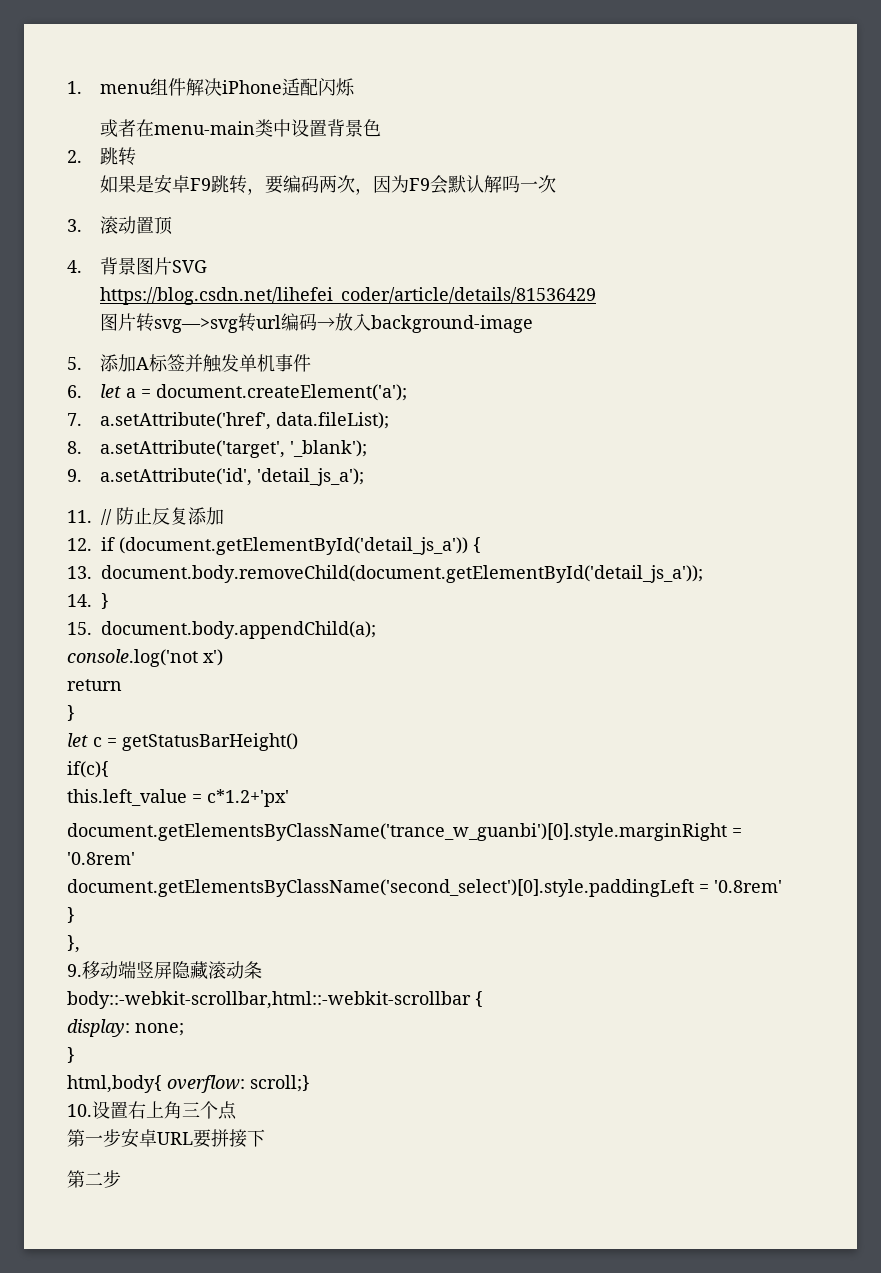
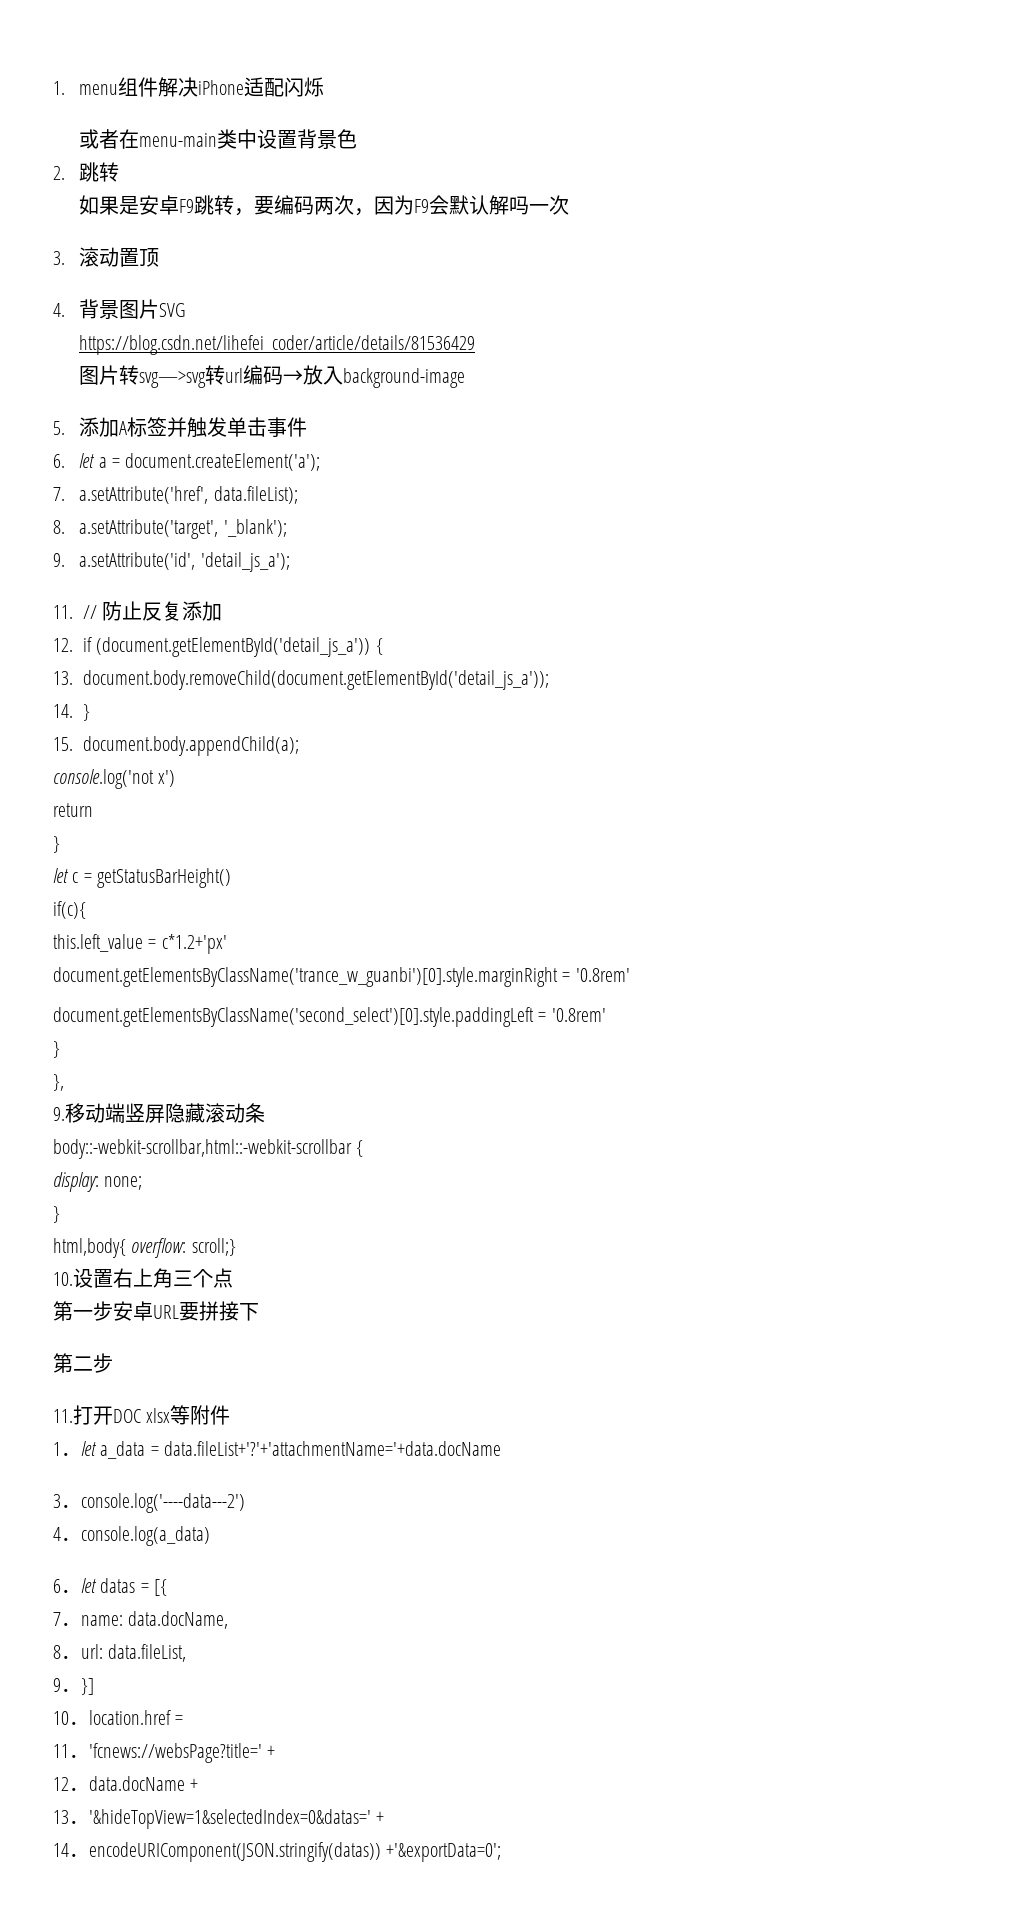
[257,354,276,372] 机 -> [247,417,268,437] 击
(121, 1179) none -> [53,1405,231,1425] [53,1441,502,1459] [53,1493,245,1513] [53,1526,210,1546] [53,1578,168,1596] [53,1611,229,1629] [53,1644,187,1662] [53,1678,94,1695] [53,1710,184,1725] [53,1743,276,1763] [53,1776,199,1791] [53,1809,385,1829] [53,1842,502,1862] // 11.打开DOC xlsx等附件 // 1．let a_data = data.fileList+'?'+'attachmentName='+data.docName // 3．console.log('----data---2') // 4．console.log(a_data) // 6．let datas = [{ // 7．name: data.docName, // 8．url: data.fileList, // 9．}] // 10．location.href = // 11．'fcnews://websPage?title=' + // 12．data.docName + // 13．'&hideTopView=1&selectedIndex=0&datas=' + // 14．encodeURIComponent(JSON.stringify(datas)) +'&exportData=0';

